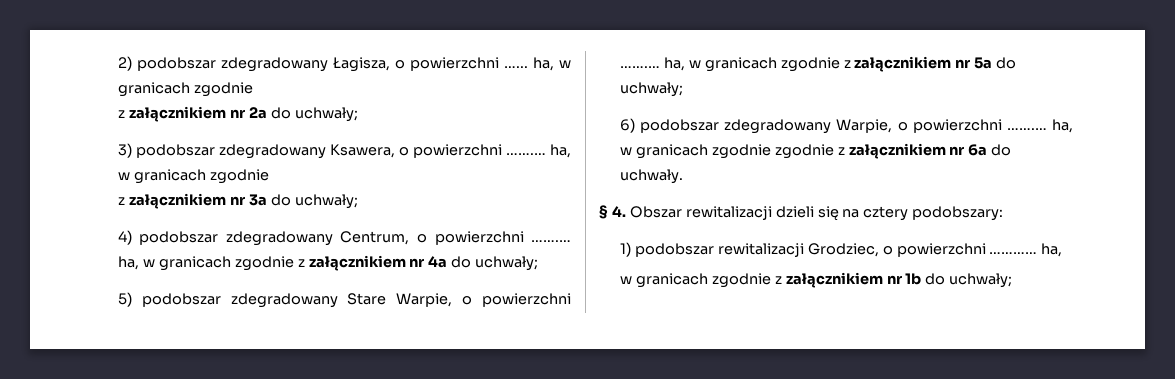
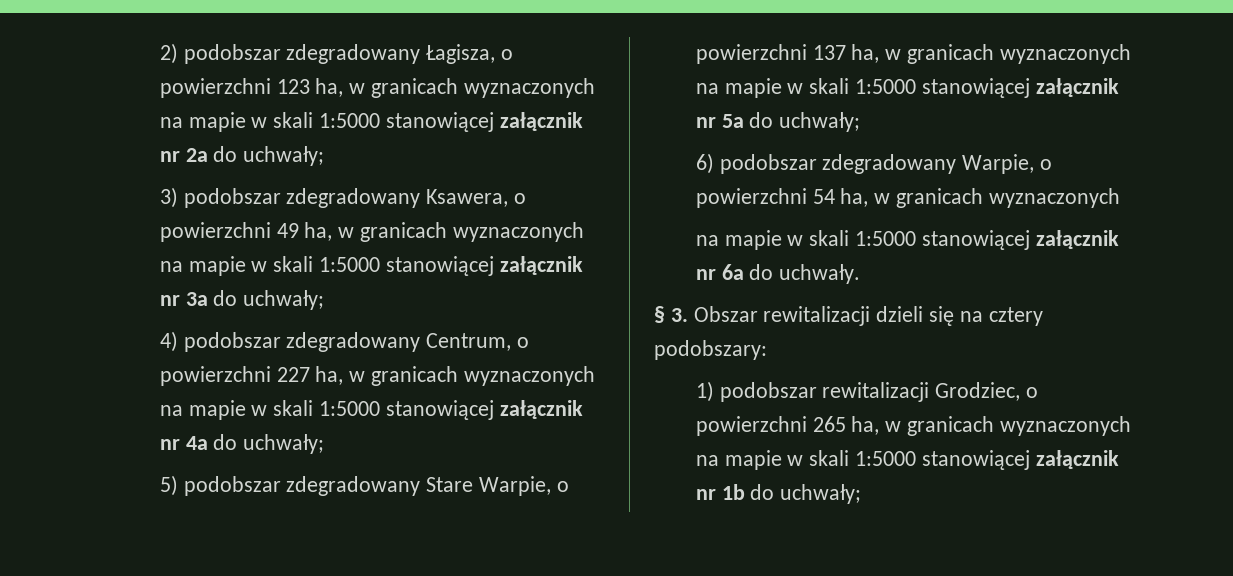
[503,57,571,71] [117,82,253,97] [117,106,226,122] …... ha, w granicach zgodnie // z załącznikiem -> [276,78,595,98] [159,112,583,132] 123 ha, w granicach wyznaczonych na mapie w skali 1:5000 stanowiącej załącznik
[505,144,571,158] [117,169,269,184] [117,193,226,209] …….… ha, w granicach zgodnie // z załącznikiem -> [276,222,584,242] [159,256,583,276] 49 ha, w granicach wyznaczonych na mapie w skali 1:5000 stanowiącej załącznik
[531,240,571,242] [117,255,406,271] …….… ha, w granicach zgodnie z załącznikiem -> [276,366,595,386] [159,400,583,420] 227 ha, w granicach wyznaczonych na mapie w skali 1:5000 stanowiącej załącznik
[619,56,952,72] …….… ha, w granicach zgodnie z załącznikiem -> [812,44,1131,64] [695,78,1119,98] 137 ha, w granicach wyznaczonych na mapie w skali 1:5000 stanowiącej załącznik
[1006,119,1073,133] [619,143,946,159] …….… ha, w granicach zgodnie zgodnie z załącznikiem -> [812,188,1120,208] [695,230,1119,250] 54 ha, w granicach wyznaczonych // na mapie w skali 1:5000 stanowiącej załącznik
[611,206,626,217] 4. -> [670,308,688,322] 3.
[989,243,1063,257] [619,272,883,288] ………… ha, // w granicach zgodnie z załącznikiem -> [812,416,1131,436] [695,450,1119,470] 265 ha, w granicach wyznaczonych na mapie w skali 1:5000 stanowiącej załącznik

